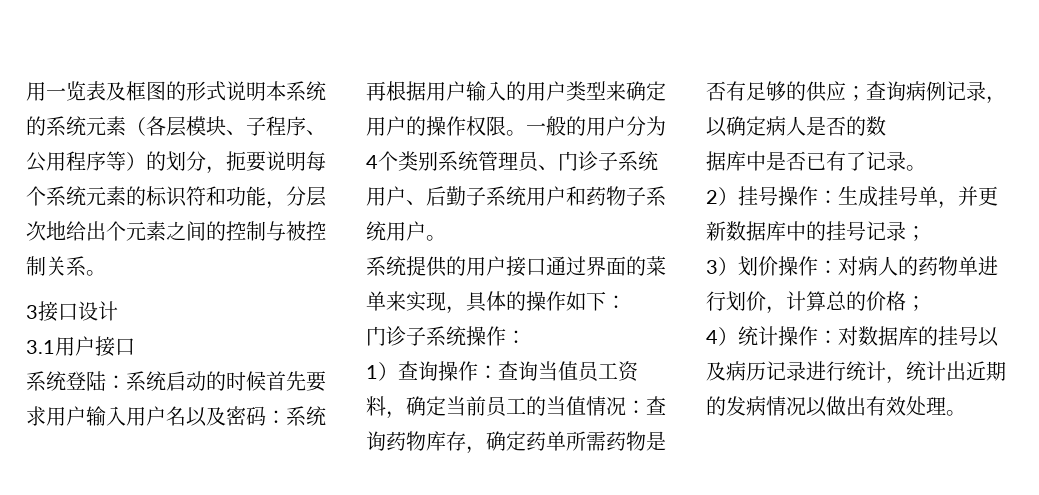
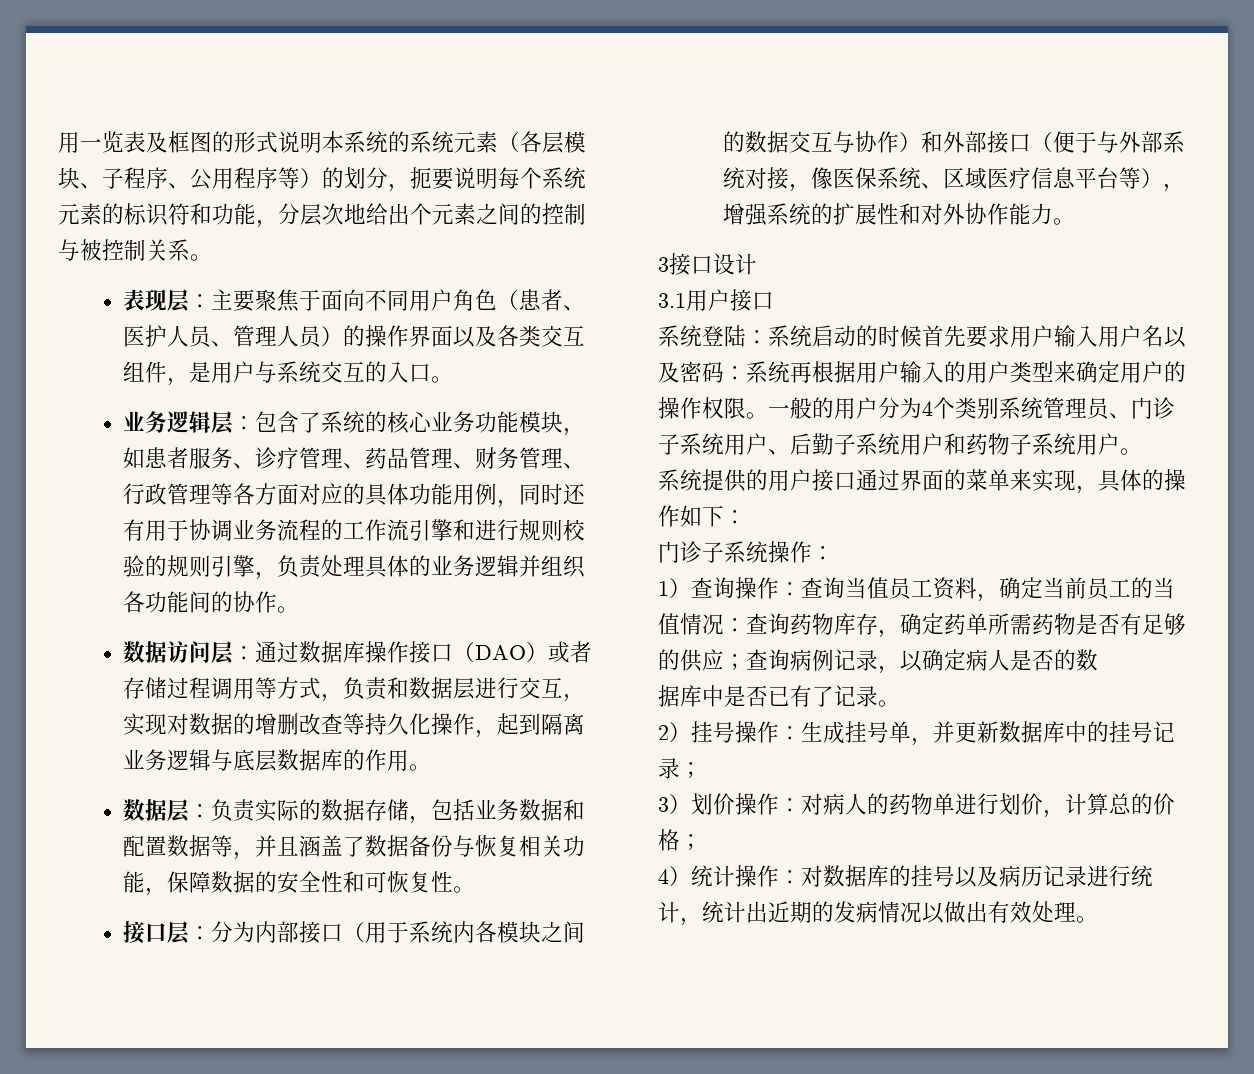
(106, 273) none -> [123,289,586,312] [123,325,586,348] [123,361,454,386] [123,411,586,436] [123,447,586,469] [123,483,586,508] [123,519,586,541] [123,555,587,580] [123,591,300,613] [123,641,593,664] [123,677,586,702] [123,713,586,738] [123,749,432,772] [123,799,586,824] [123,835,586,860] [123,871,476,896] [123,921,586,944] [723,131,1186,153] [723,167,1186,192] [723,203,1076,226] // 表现层：主要聚焦于面向不同用户角色（患者、医护人员、管理人员）的操作界面以及各类交互组件，是用户与系统交互的入口。 // 业务逻辑层：包含了系统的核心业务功能模块，如患者服务、诊疗管理、药品管理、财务管理、行政管理等各方面对应的具体功能用例，同时还有用于协调业务流程的工作流引擎和进行规则校验的规则引擎，负责处理具体的业务逻辑并组织各功能间的协作。 // 数据访问层：通过数据库操作接口（DAO）或者存储过程调用等方式，负责和数据层进行交互，实现对数据的增删改查等持久化操作，起到隔离业务逻辑与底层数据库的作用。 // 数据层：负责实际的数据存储，包括业务数据和配置数据等，并且涵盖了数据备份与恢复相关功能，保障数据的安全性和可恢复性。 // 接口层：分为内部接口（用于系统内各模块之间的数据交互与协作）和外部接口（便于与外部系统对接，像医保系统、区域医疗信息平台等），增强系统的扩展性和对外协作能力。

